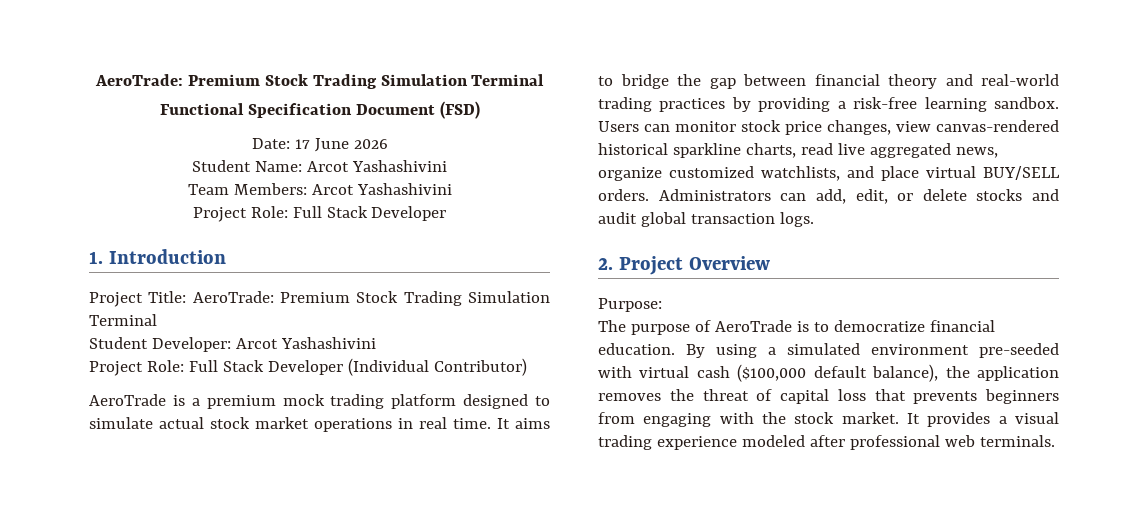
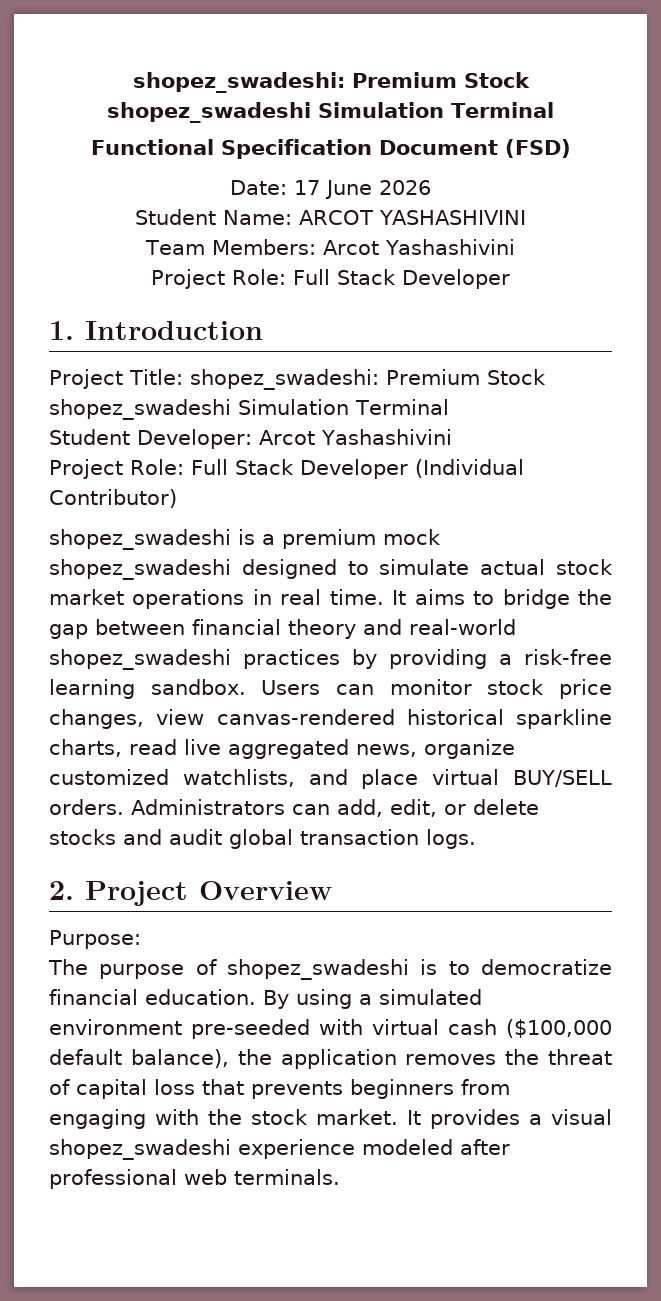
[94,74,377,89] AeroTrade: Premium Stock Trading -> [132,72,530,93] [107,102,312,123] shopez_swadeshi: Premium Stock shopez_swadeshi
[306,160,447,172] Arcot Yashashivini -> [298,210,527,225] ARCOT YASHASHIVINI
[192,291,462,306] AeroTrade: Premium Stock Trading -> [189,369,546,390] [49,399,231,420] shopez_swadeshi: Premium Stock shopez_swadeshi
[89,394,166,406] AeroTrade -> [49,529,231,550] shopez_swadeshi
[330,394,457,409] trading platform -> [49,559,231,580] shopez_swadeshi
[598,97,652,112] trading -> [49,649,231,670] shopez_swadeshi
[714,320,792,332] AeroTrade -> [227,959,409,980] shopez_swadeshi
[598,435,652,450] trading -> [49,1139,231,1160] shopez_swadeshi

